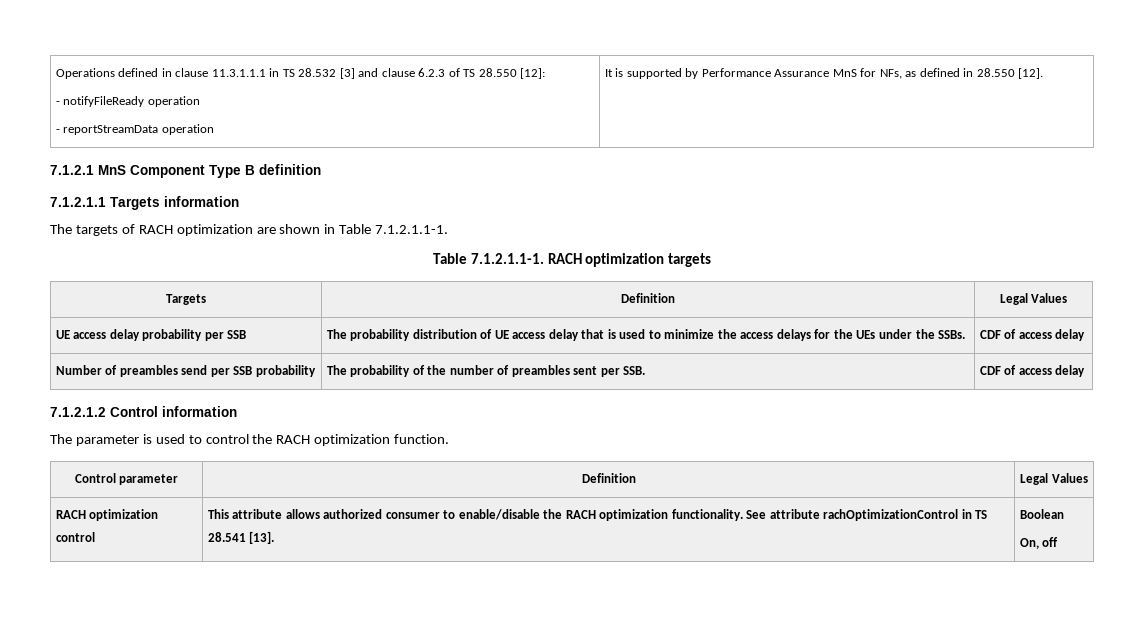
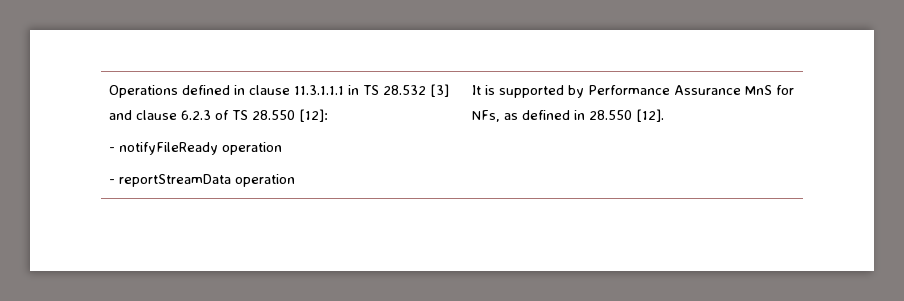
[50,164,321,178] [50,196,239,210] [50,224,449,236] [432,253,712,267] [166,294,206,305] [621,293,675,303] [999,293,1068,305] [55,329,247,341] [326,329,966,341] [979,329,1086,341] [55,365,316,377] [326,365,646,377] [979,365,1086,377] [50,406,237,417] [50,434,450,446] [74,473,179,485] [581,473,636,483] [1020,473,1088,485] [55,509,159,521] [55,532,95,542] [207,509,988,521] [207,531,275,544] [1019,509,1064,519] [1019,537,1059,549] // 7.1.2.1 MnS Component Type B definition // 7.1.2.1.1 Targets information // The targets of RACH optimization are shown in Table 7.1.2.1.1-1. // Table 7.1.2.1.1-1. RACH optimization targets // Targets | Definition | Legal Values // UE access delay probability per SSB | The probability distribution of UE access delay that is used to minimize the access delays for the UEs under the SSBs. | CDF of access delay // Number of preambles send per SSB probability | The probability of the number of preambles sent per SSB. | CDF of access delay // 7.1.2.1.2 Control information // The parameter is used to control the RACH optimization function. // Control parameter | Definition | Legal Values // RACH optimization control | This attribute allows authorized consumer to enable/disable the RACH optimization functionality. See attribute rachOptimizationControl in TS 28.541 [13]. | Boolean // On, off -> (665, 115) none

